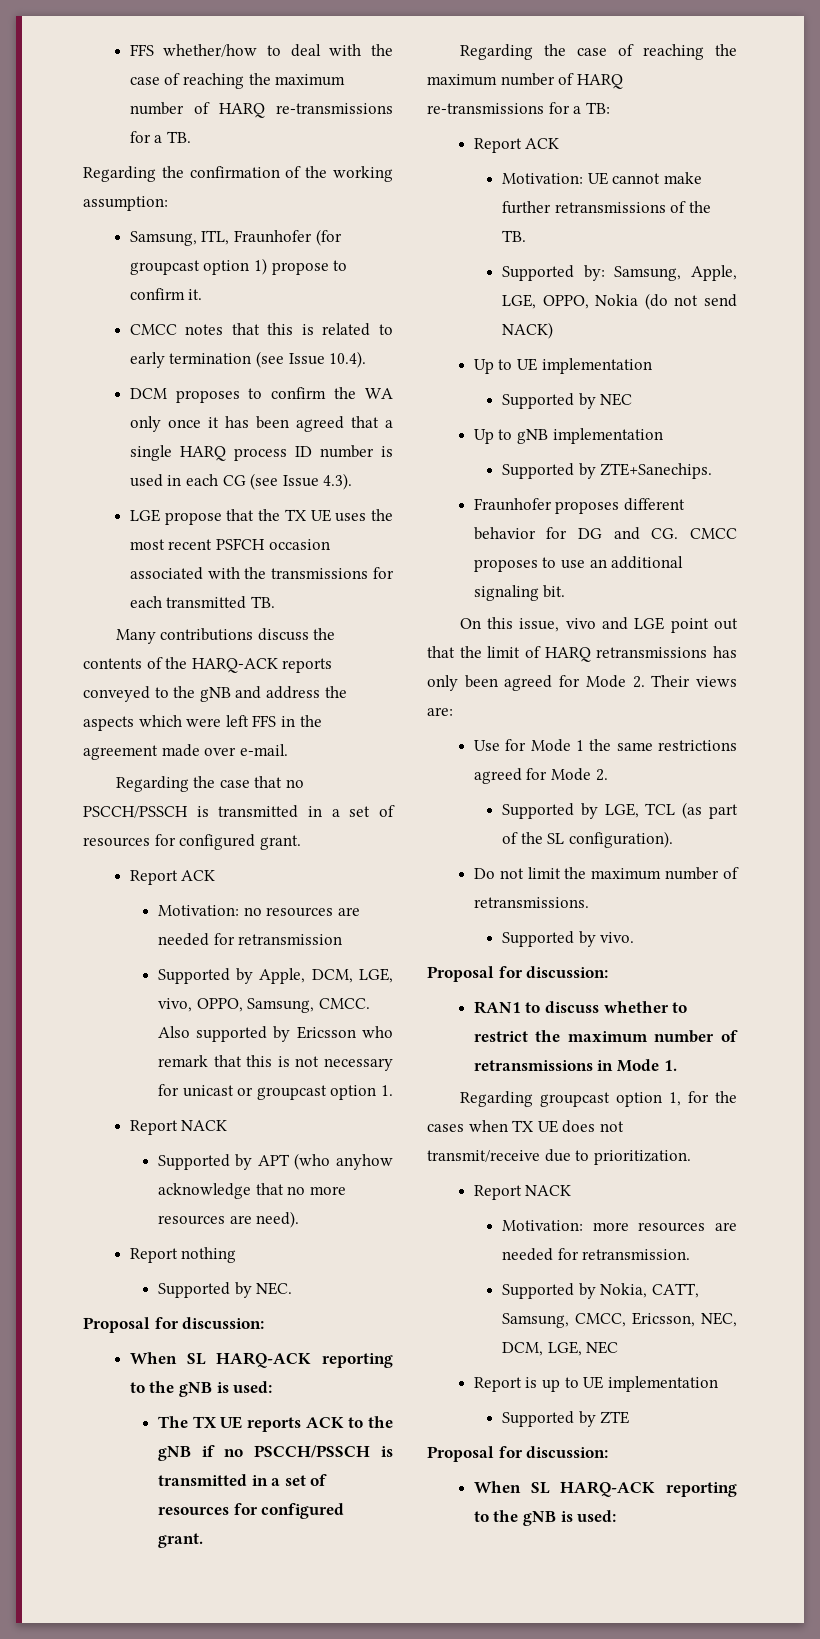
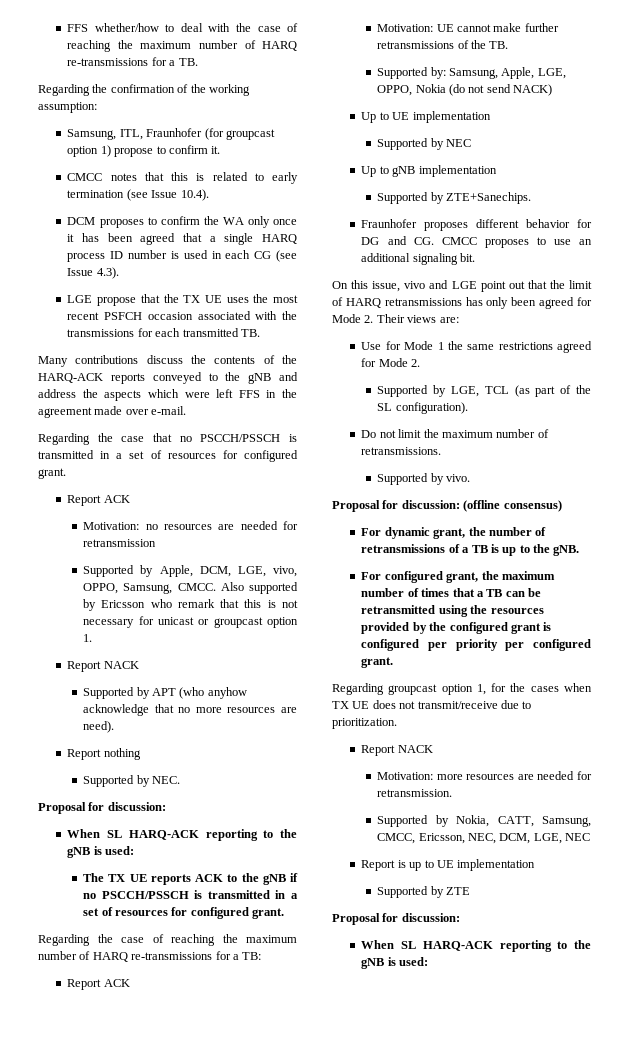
[473,1001,688,1014] [473,1030,738,1043] [473,1059,677,1072] // RAN1 to discuss whether to restrict the maximum number of retransmissions in Mode 1. -> [463,500,562,512] [361,527,547,539] [361,544,580,556] [361,571,555,583] [361,588,542,597] [361,605,544,617] [361,622,552,634] [361,639,591,651] [361,657,394,668] (offline consensus) // For dynamic grant, the number of retransmissions of a TB is up to the gNB. // For configured grant, the maximum number of times that a TB can be retransmitted using the resources provided by the configured grant is configured per priority per configured grant.

